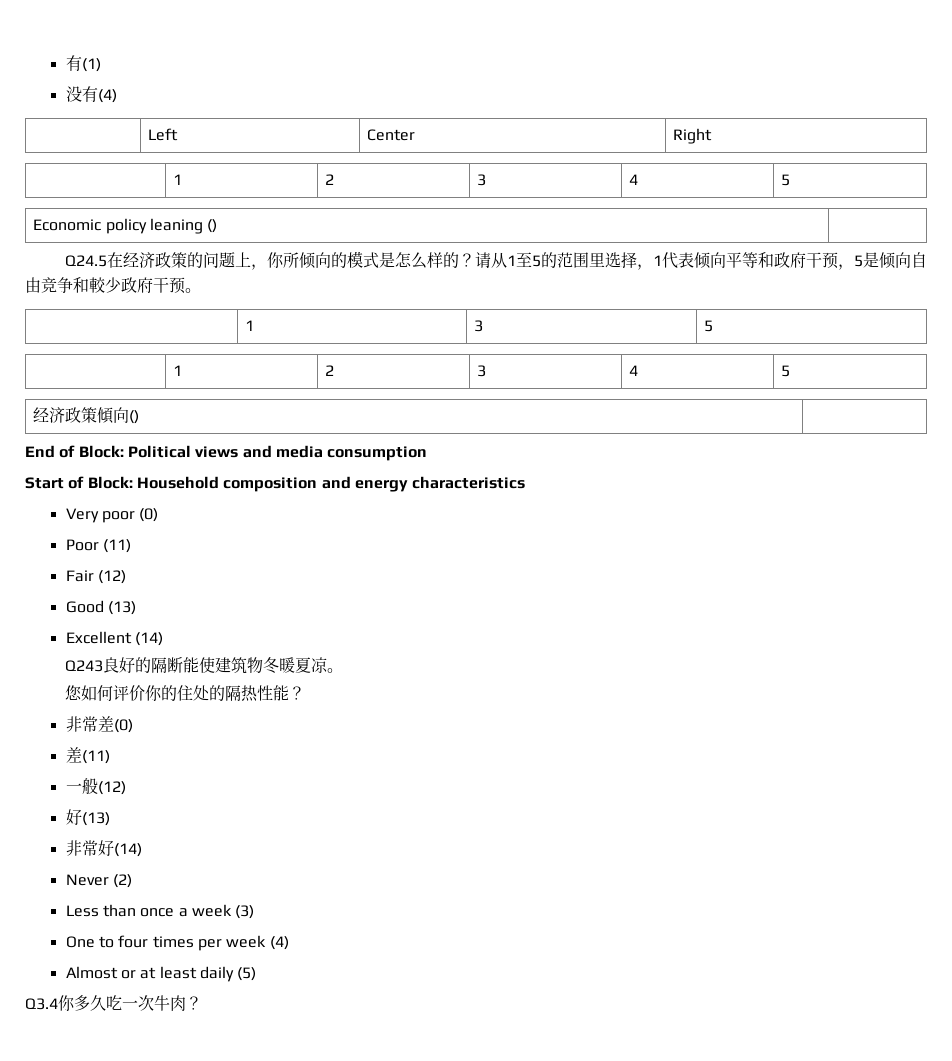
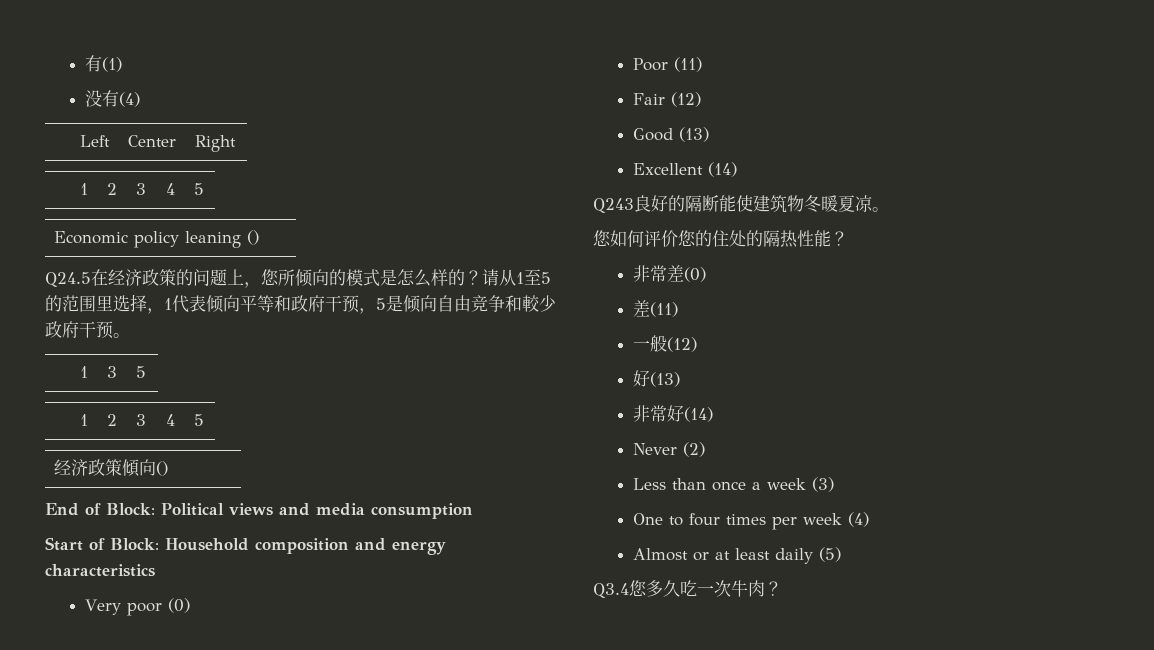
[266,252,284,268] 你 -> [261,269,279,285] 您
[144,685,162,701] 你 -> [678,230,696,246] 您
[58,995,75,1011] 你 -> [629,580,647,596] 您

